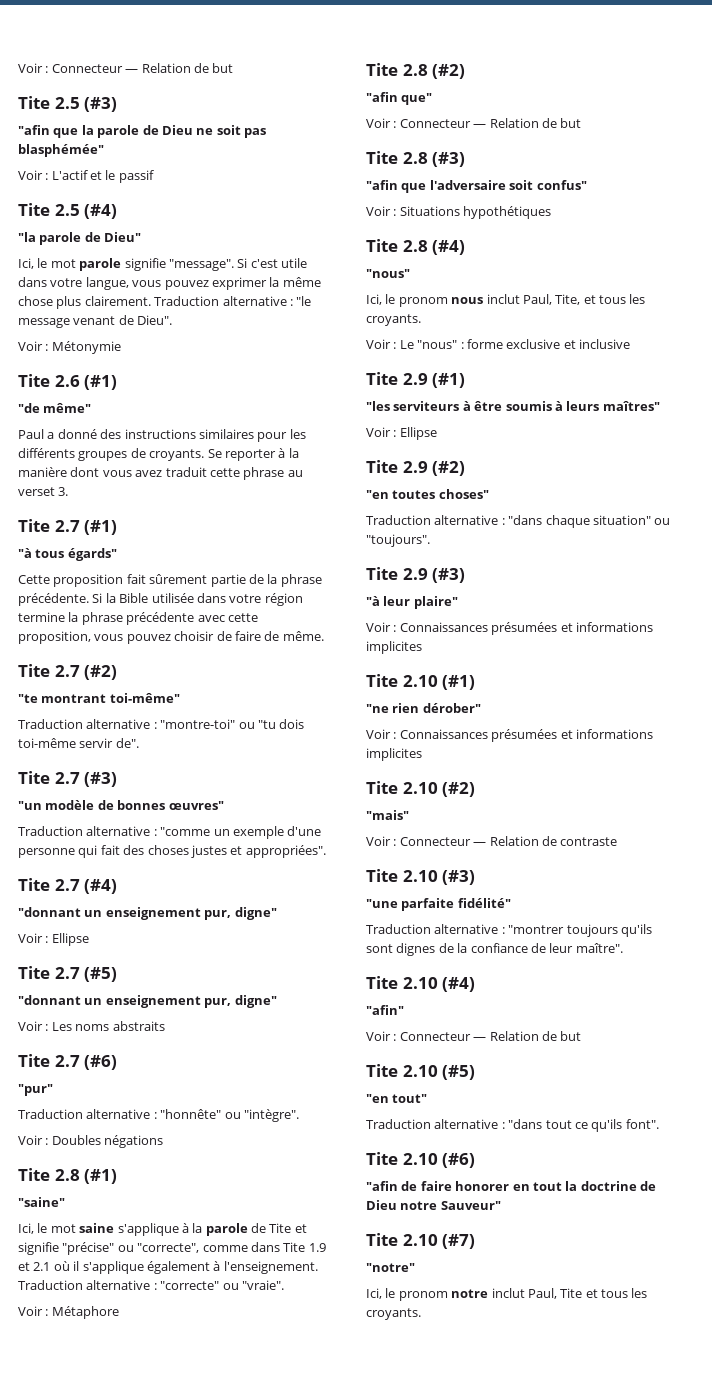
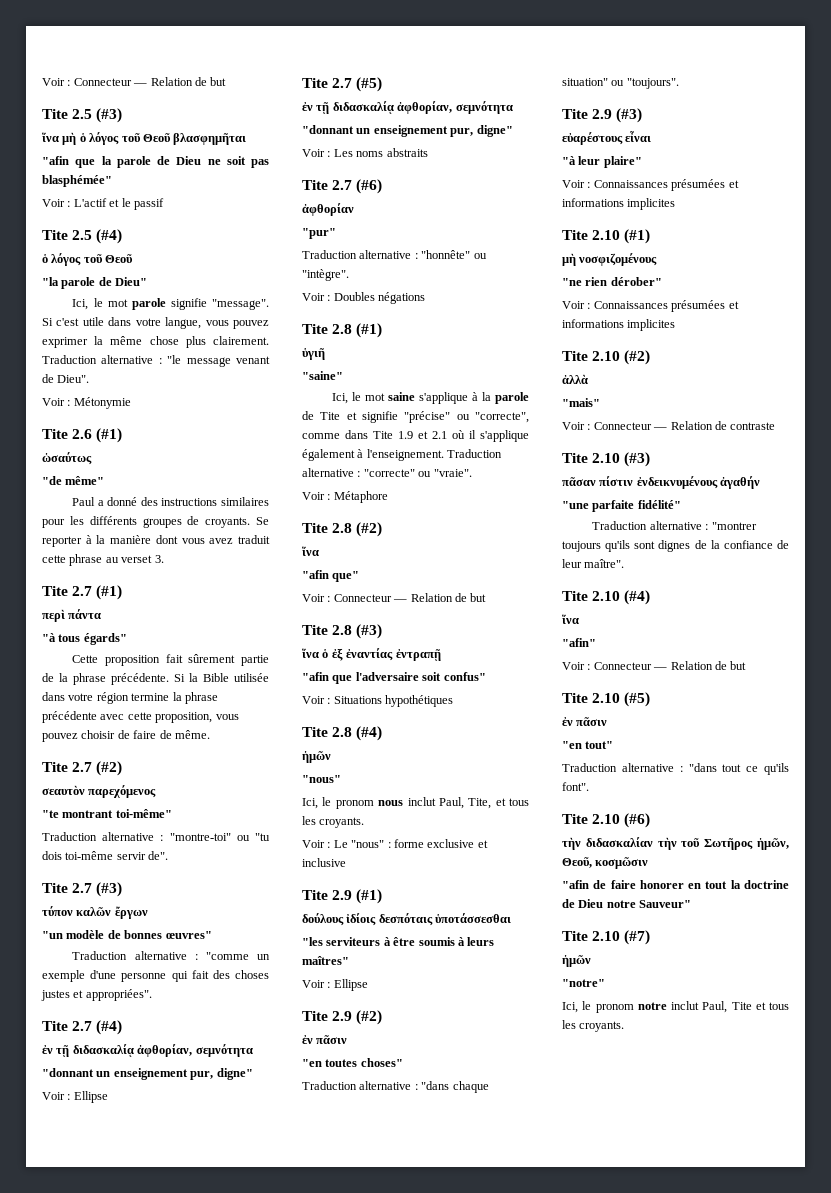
(118, 104) none -> [42,132,247,145] // ἵνα μὴ ὁ λόγος τοῦ Θεοῦ βλασφημῆται
(118, 211) none -> [42,253,134,266] // ὁ λόγος τοῦ Θεοῦ
(118, 382) none -> [42,452,92,465] // ὡσαύτως
(118, 527) none -> [42,609,102,622] // περὶ πάντα
(118, 672) none -> [42,785,157,798] // σεαυτὸν παρεχόμενος
(118, 779) none -> [42,906,148,919] // τύπον καλῶν ἔργων
(118, 886) none -> [42,1044,253,1057] // ἐν τῇ διδασκαλίᾳ ἀφθορίαν, σεμνότητα
(118, 974) none -> [302,101,513,114] // ἐν τῇ διδασκαλίᾳ ἀφθορίαν, σεμνότητα
(118, 1062) none -> [302,203,354,216] // ἀφθορίαν
(118, 1176) none -> [302,348,325,360] // ὑγιῆ
(466, 71) none -> [302,546,319,556] // ἵνα
(466, 159) none -> [302,648,441,661] // ἵνα ὁ ἐξ ἐναντίας ἐντραπῇ
(466, 247) none -> [302,751,331,763] // ἡμῶν
(466, 380) none -> [302,913,512,926] // δούλους ἰδίοις δεσπόταις ὑποτάσσεσθαι
(466, 468) none -> [302,1035,348,1044] // ἐν πᾶσιν
(466, 575) none -> [562,131,652,145] // εὐαρέστους εἶναι
(476, 682) none -> [562,253,658,266] // μὴ νοσφιζομένους
(476, 789) none -> [562,374,588,384] // ἀλλὰ
(476, 877) none -> [562,476,761,489] // πᾶσαν πίστιν ἐνδεικνυμένους ἀγαθήν
(476, 984) none -> [562,614,579,624] // ἵνα
(476, 1072) none -> [562,717,608,726] // ἐν πᾶσιν
(476, 1160) none -> [562,837,789,850] [562,857,649,869] // τὴν διδασκαλίαν τὴν τοῦ Σωτῆρος ἡμῶν, Θεοῦ, κοσμῶσιν
(476, 1241) none -> [562,955,591,967] // ἡμῶν

